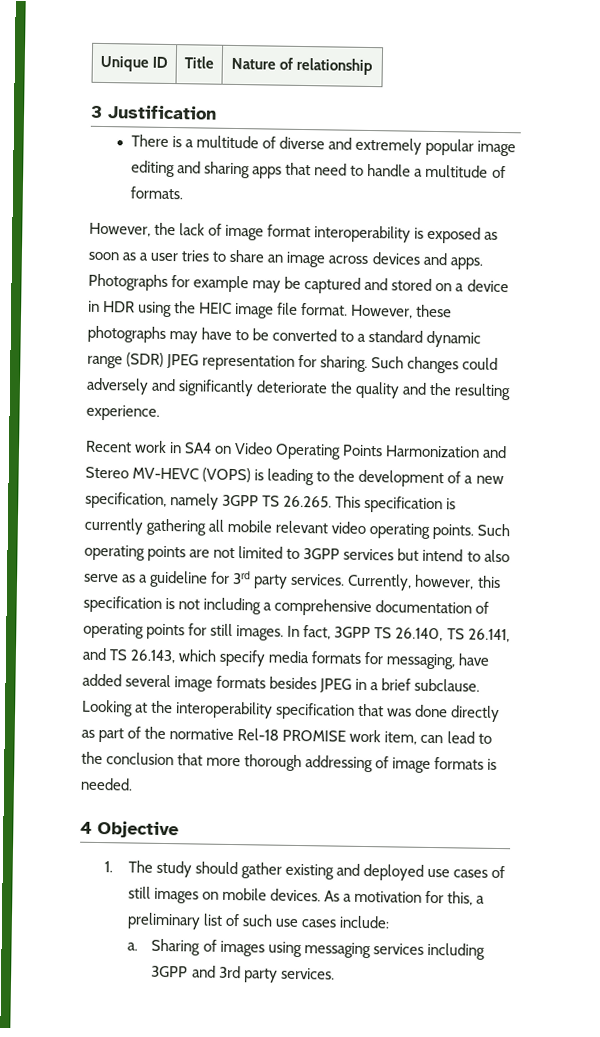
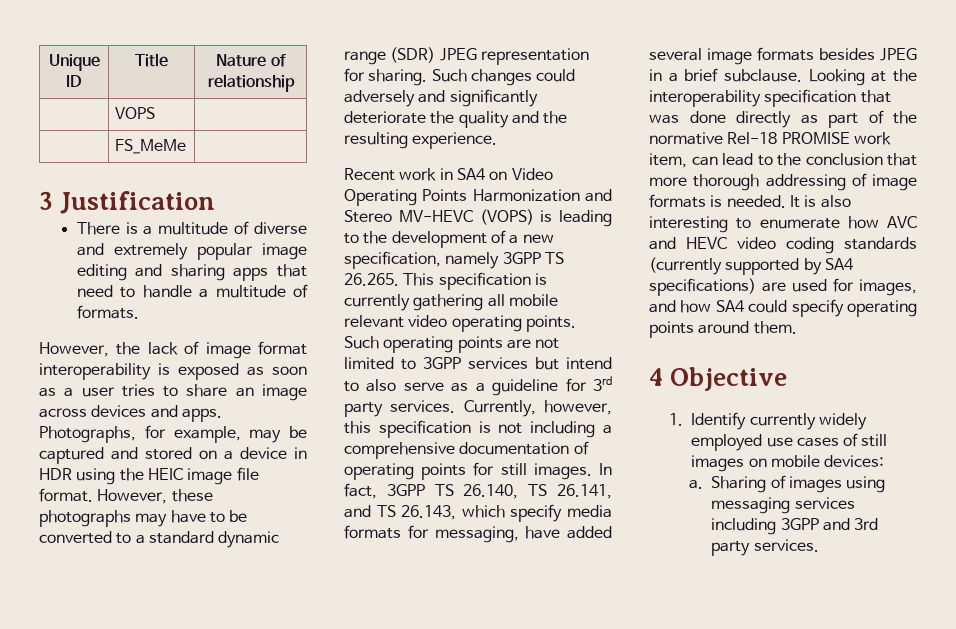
(374, 66) none -> [115,107,156,119] [115,139,187,154] // | VOPS | // | FS_MeMe |
[88,273,250,293] Photographs for example -> [39,425,241,443] Photographs, for example,
[80,820,179,839] [103,860,425,881] // 4 Objective // 1. The study should gather existing and deployed -> [789,195,851,208] [649,216,917,233] [649,237,917,254] [649,257,854,275] [649,278,917,296] [649,299,917,317] [649,321,797,338] [649,367,788,391] [669,412,867,430] [691,434,763,451] It is also interesting to enumerate how AVC and HEVC video coding standards (currently supported by SA4 specifications) are used for images, and how SA4 could specify operating points around them. // 4 Objective // 1. Identify currently widely employed
[270,888,486,906] [126,912,391,930] devices. As a motivation for this, a preliminary list of such use cases include: -> [824,455,885,467] devices:

